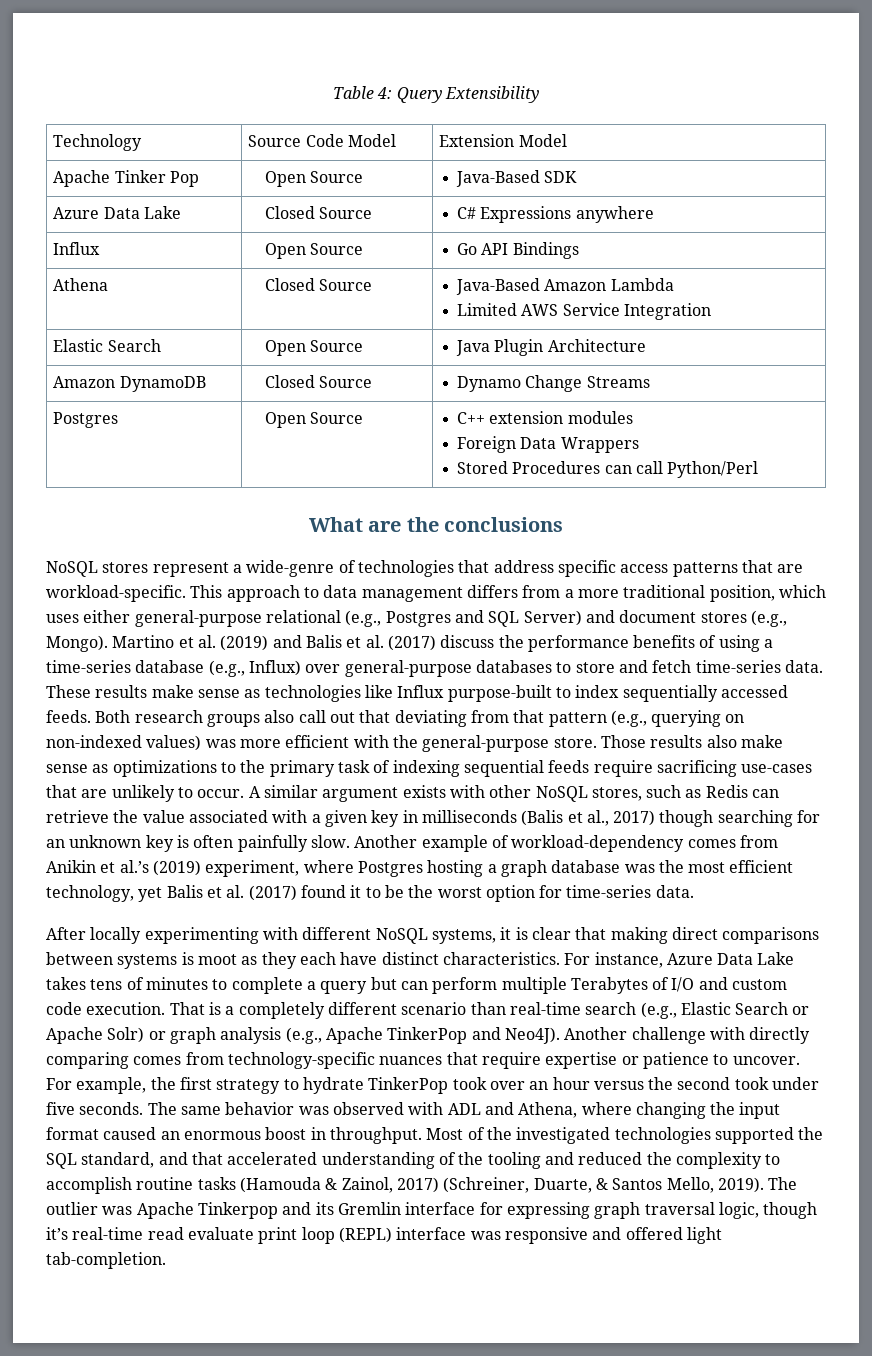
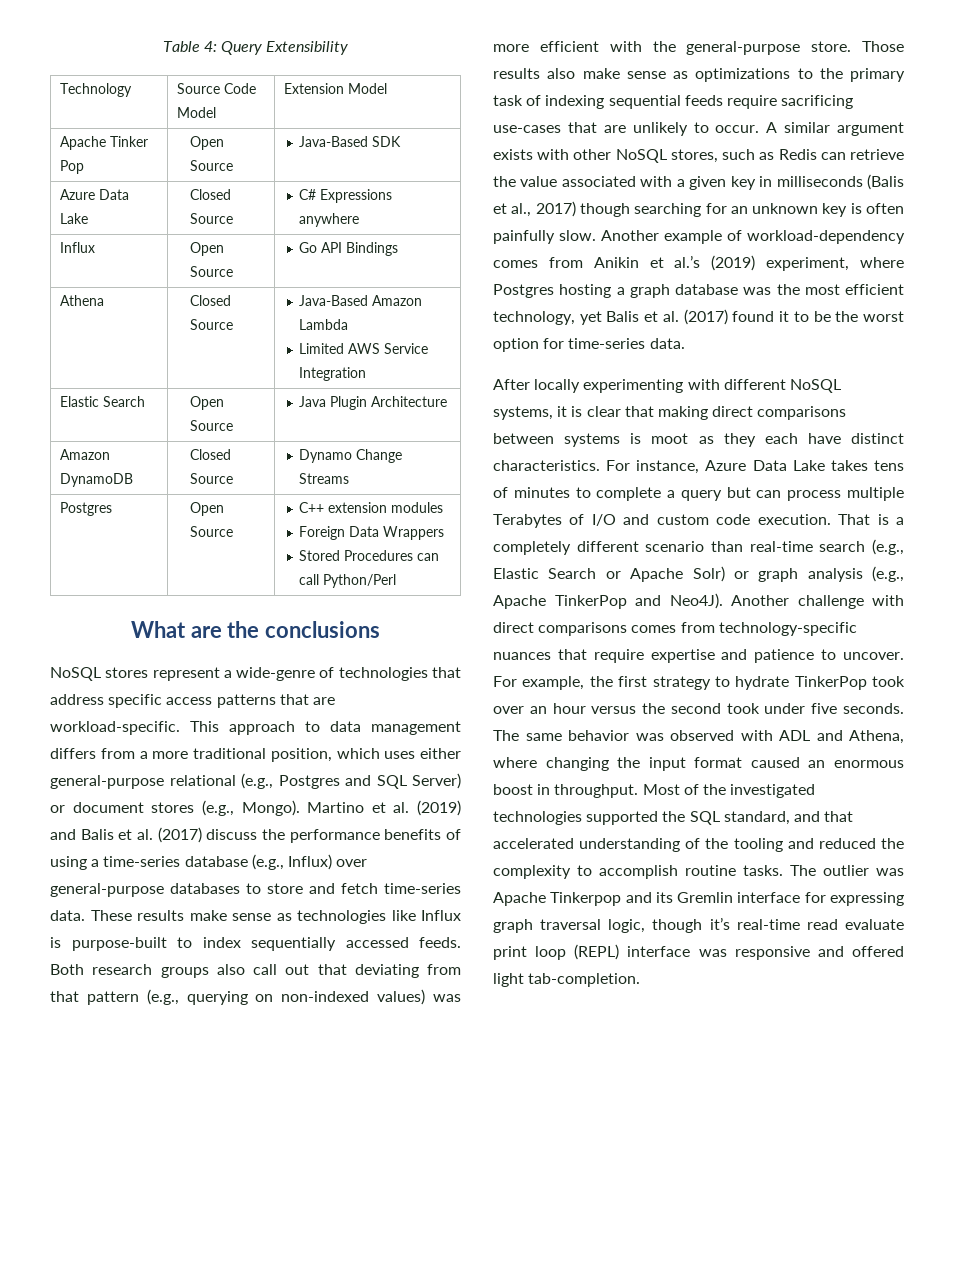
[585,610,615,623] and -> [50,805,65,813] or
(445, 691) none -> [50,937,61,948] is
[432,977,498,994] perform -> [787,490,842,501] process
[749,1027,811,1044] [46,1052,129,1069] directly comparing -> [493,622,628,636] direct comparisons
[621,1056,639,1065] or -> [721,649,748,660] and
[197,1177,764,1193] tasks (Hamouda & Zainol, 2017) (Schreiner, Duarte, & Santos Mello, 2019). -> [743,865,783,876] tasks.

